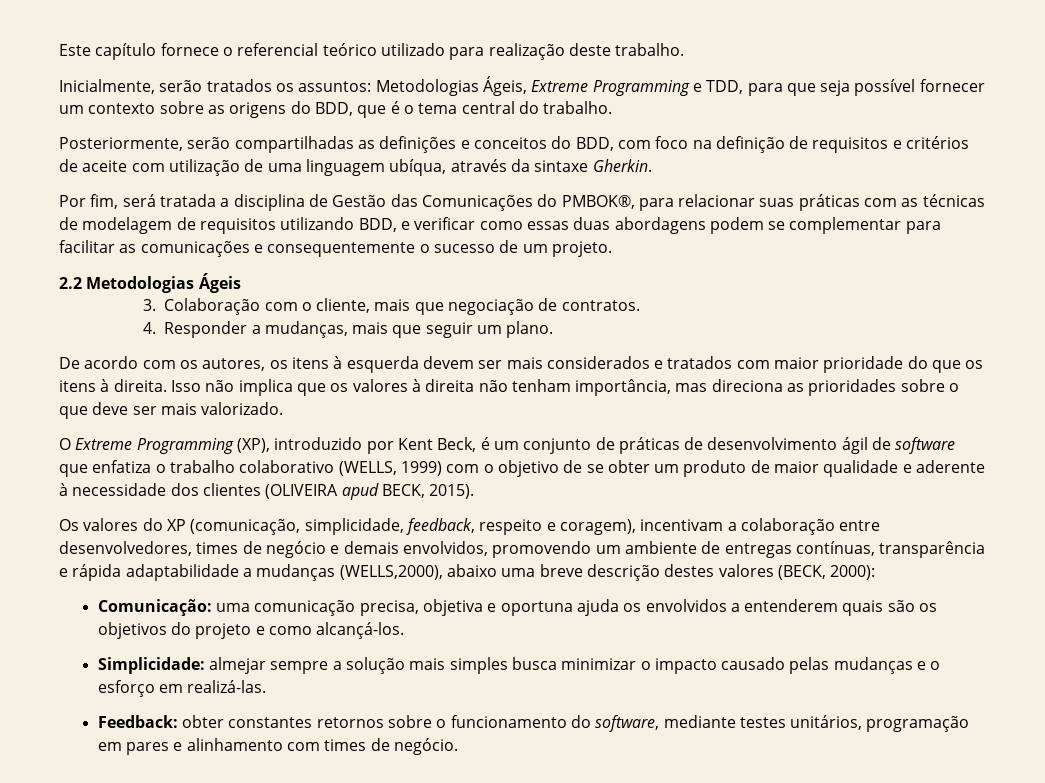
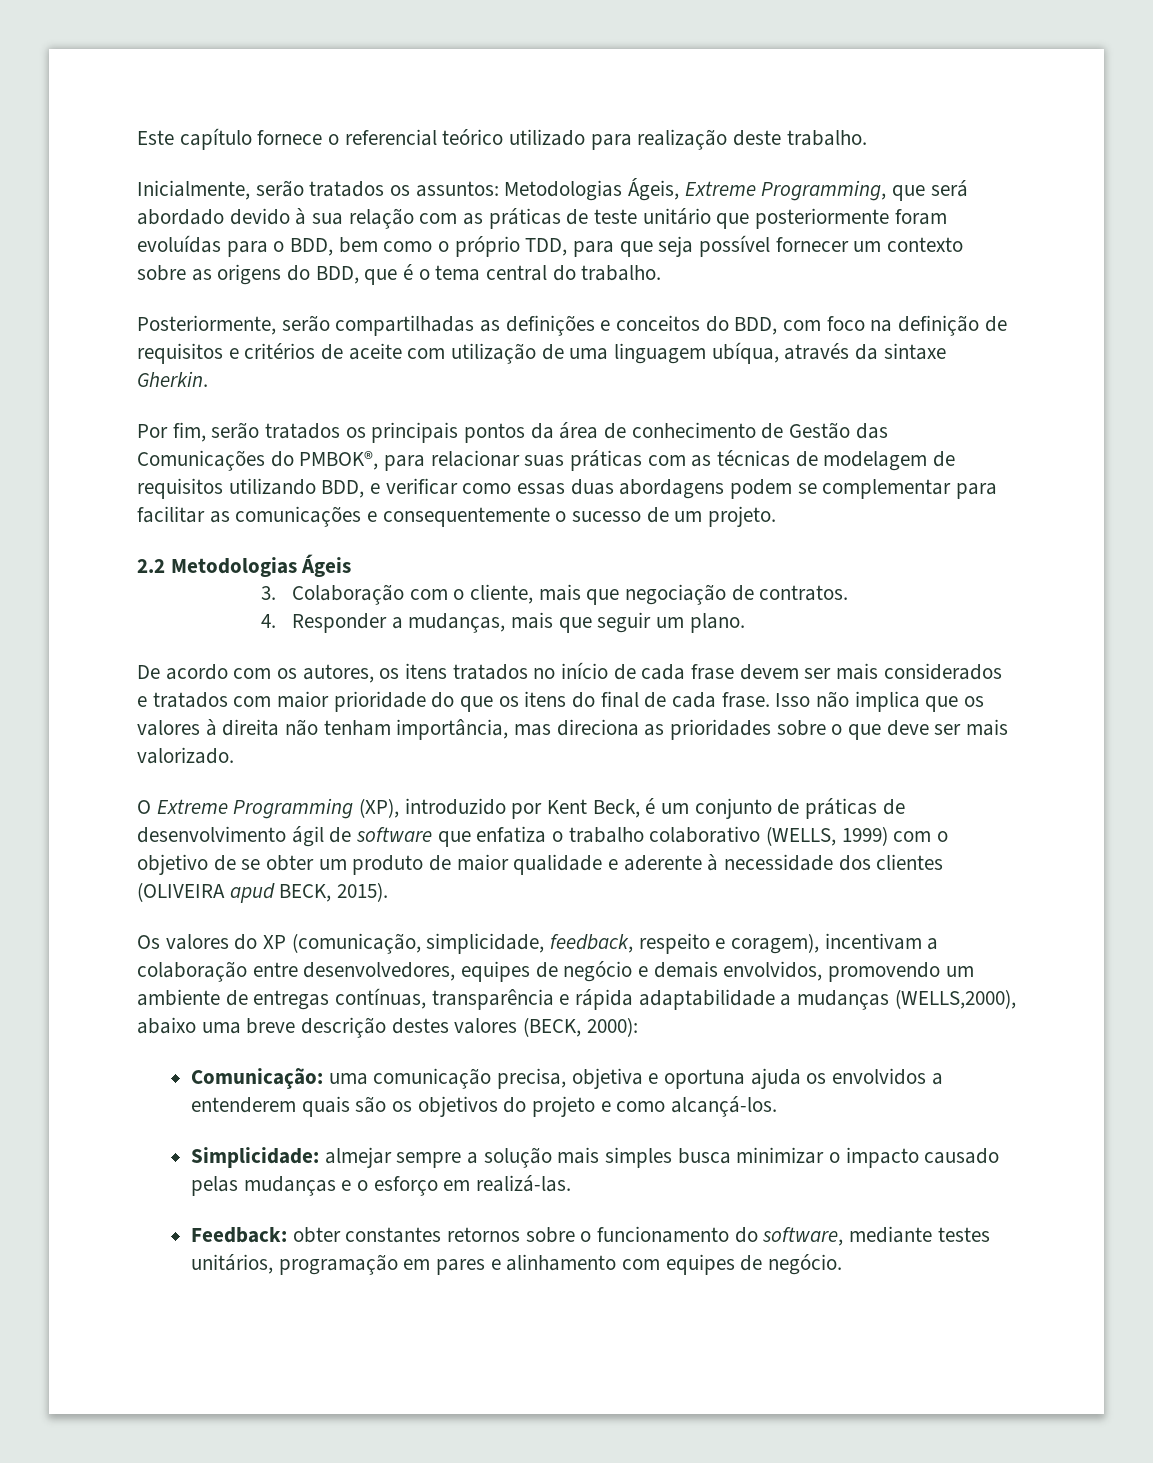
[592,80,702,96] Programming e -> [761,180,968,201] [137,208,947,229] [137,235,520,257] Programming, que será abordado devido à sua relação com as práticas de teste unitário que posteriormente foram evoluídas para o BDD, bem como o próprio
[122,194,305,211] será tratada a disciplina -> [211,422,756,443] serão tratados os principais pontos da área de conhecimento
[333,356,419,373] à esquerda -> [452,662,735,680] tratados no início de cada frase
[100,379,167,392] à direita. -> [572,691,770,708] do final de cada frase.
[196,542,239,554] times -> [461,961,531,982] equipes
[324,739,367,751] times -> [665,1254,735,1275] equipes

